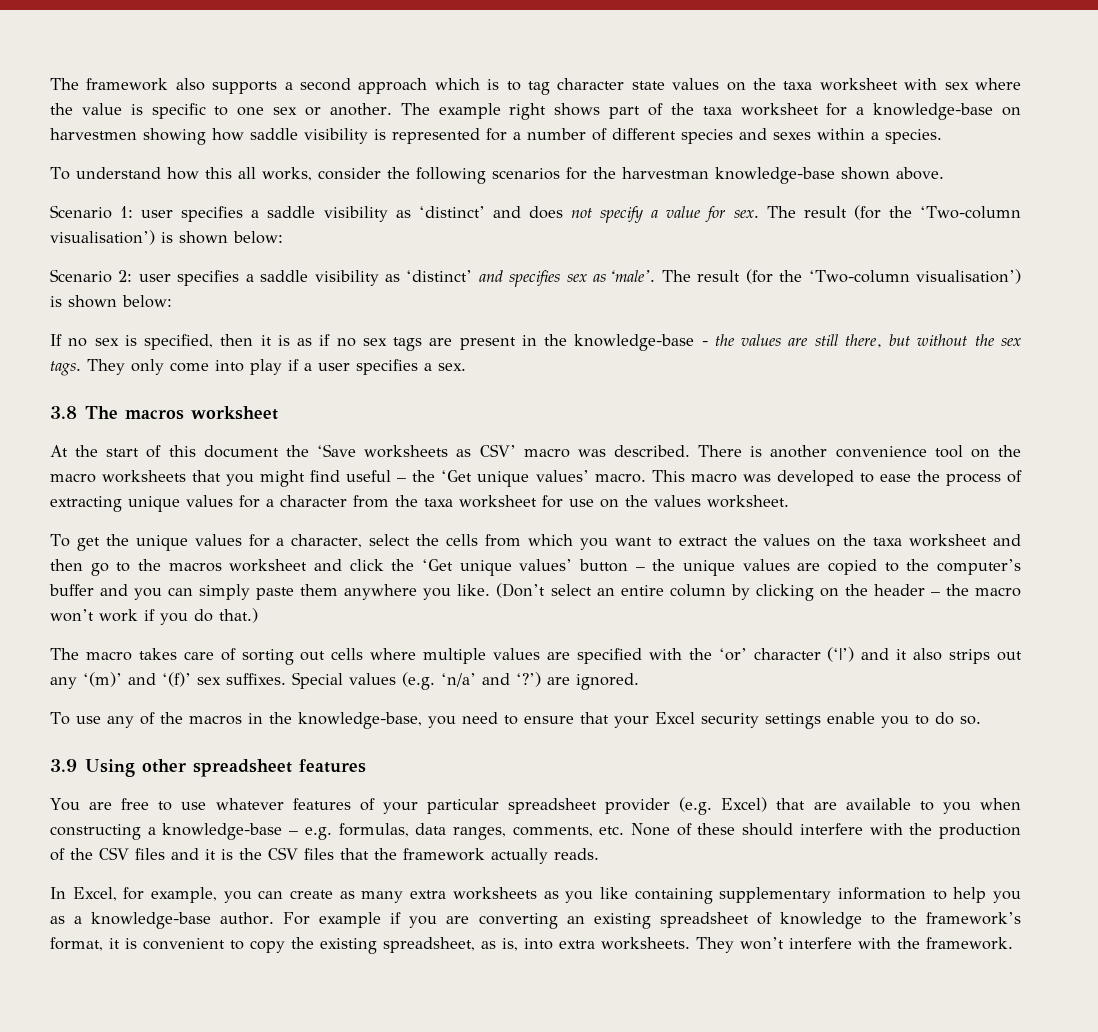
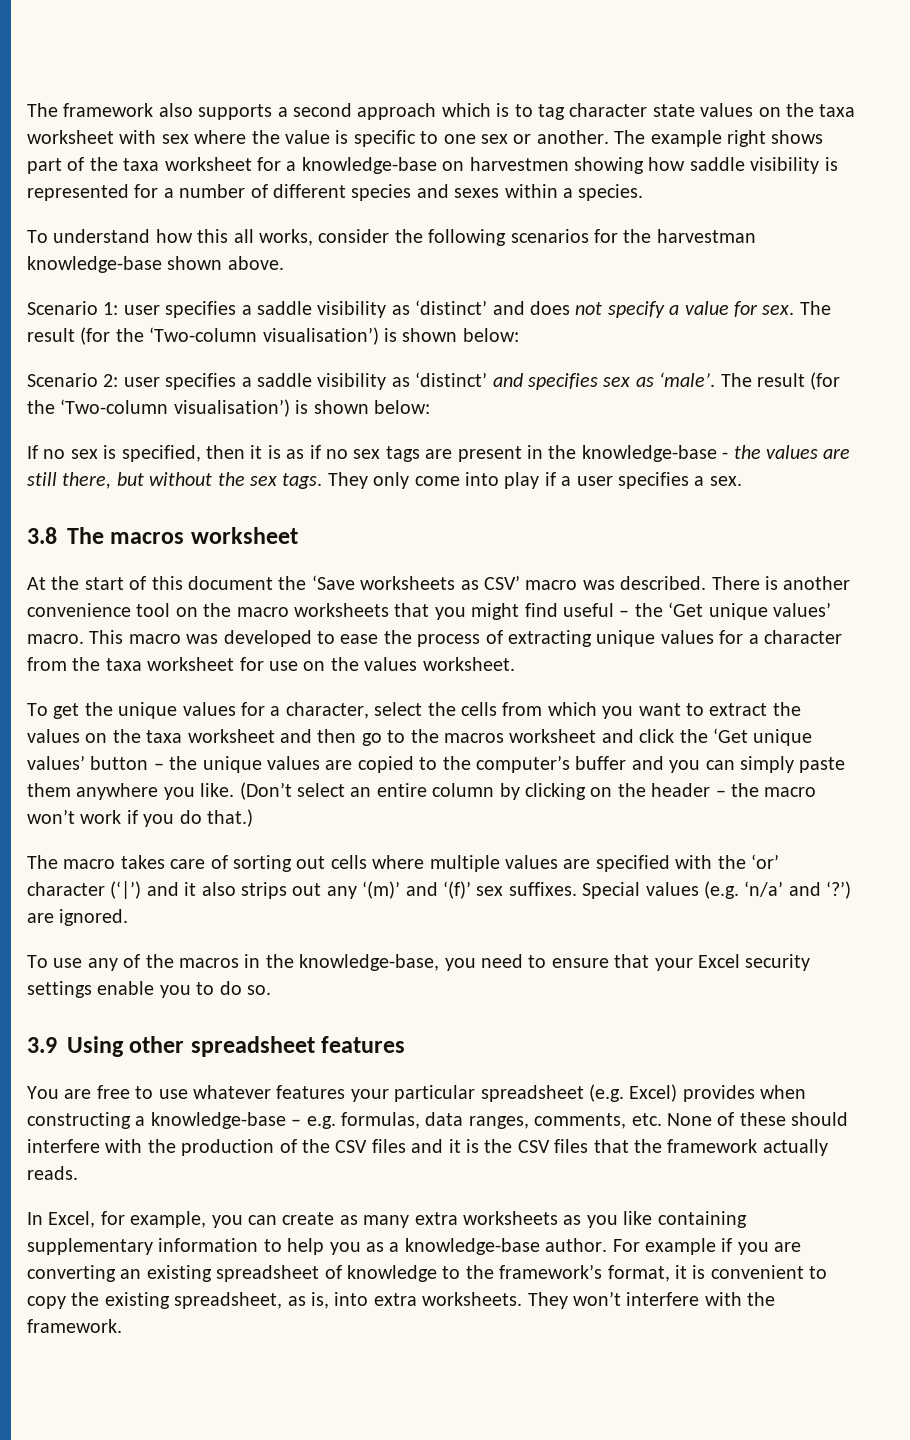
[359,798,375,811] of -> (346, 1092) none
[605,798,671,814] provider -> (584, 1093) none
[776,798,971,814] that are available to you -> [682,1085,755,1102] provides

